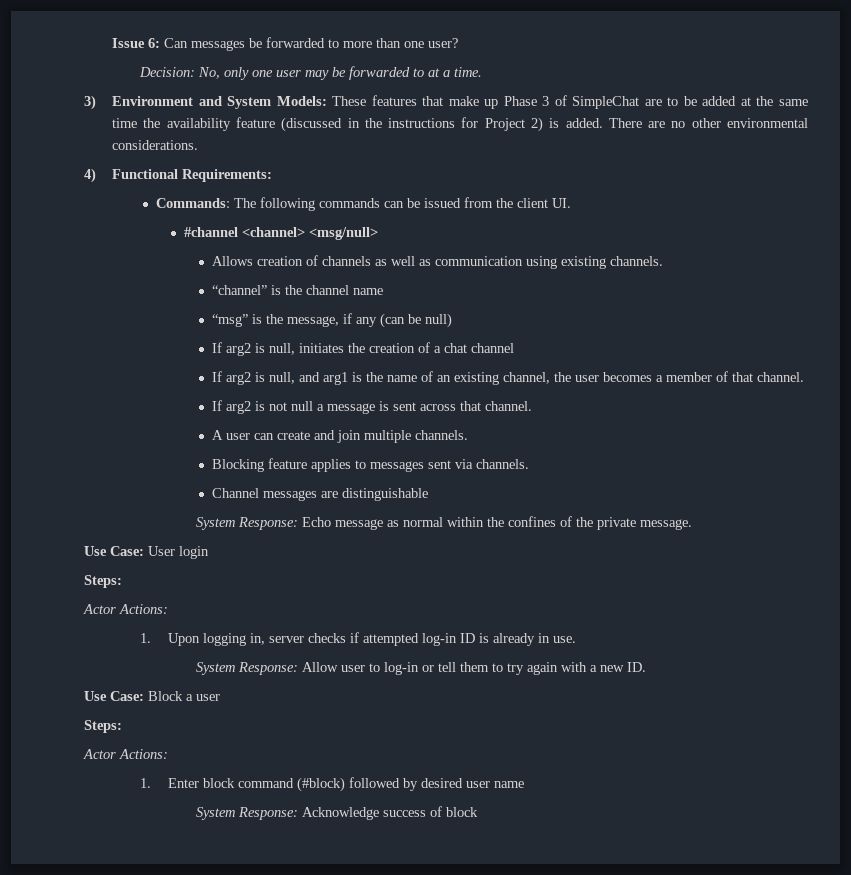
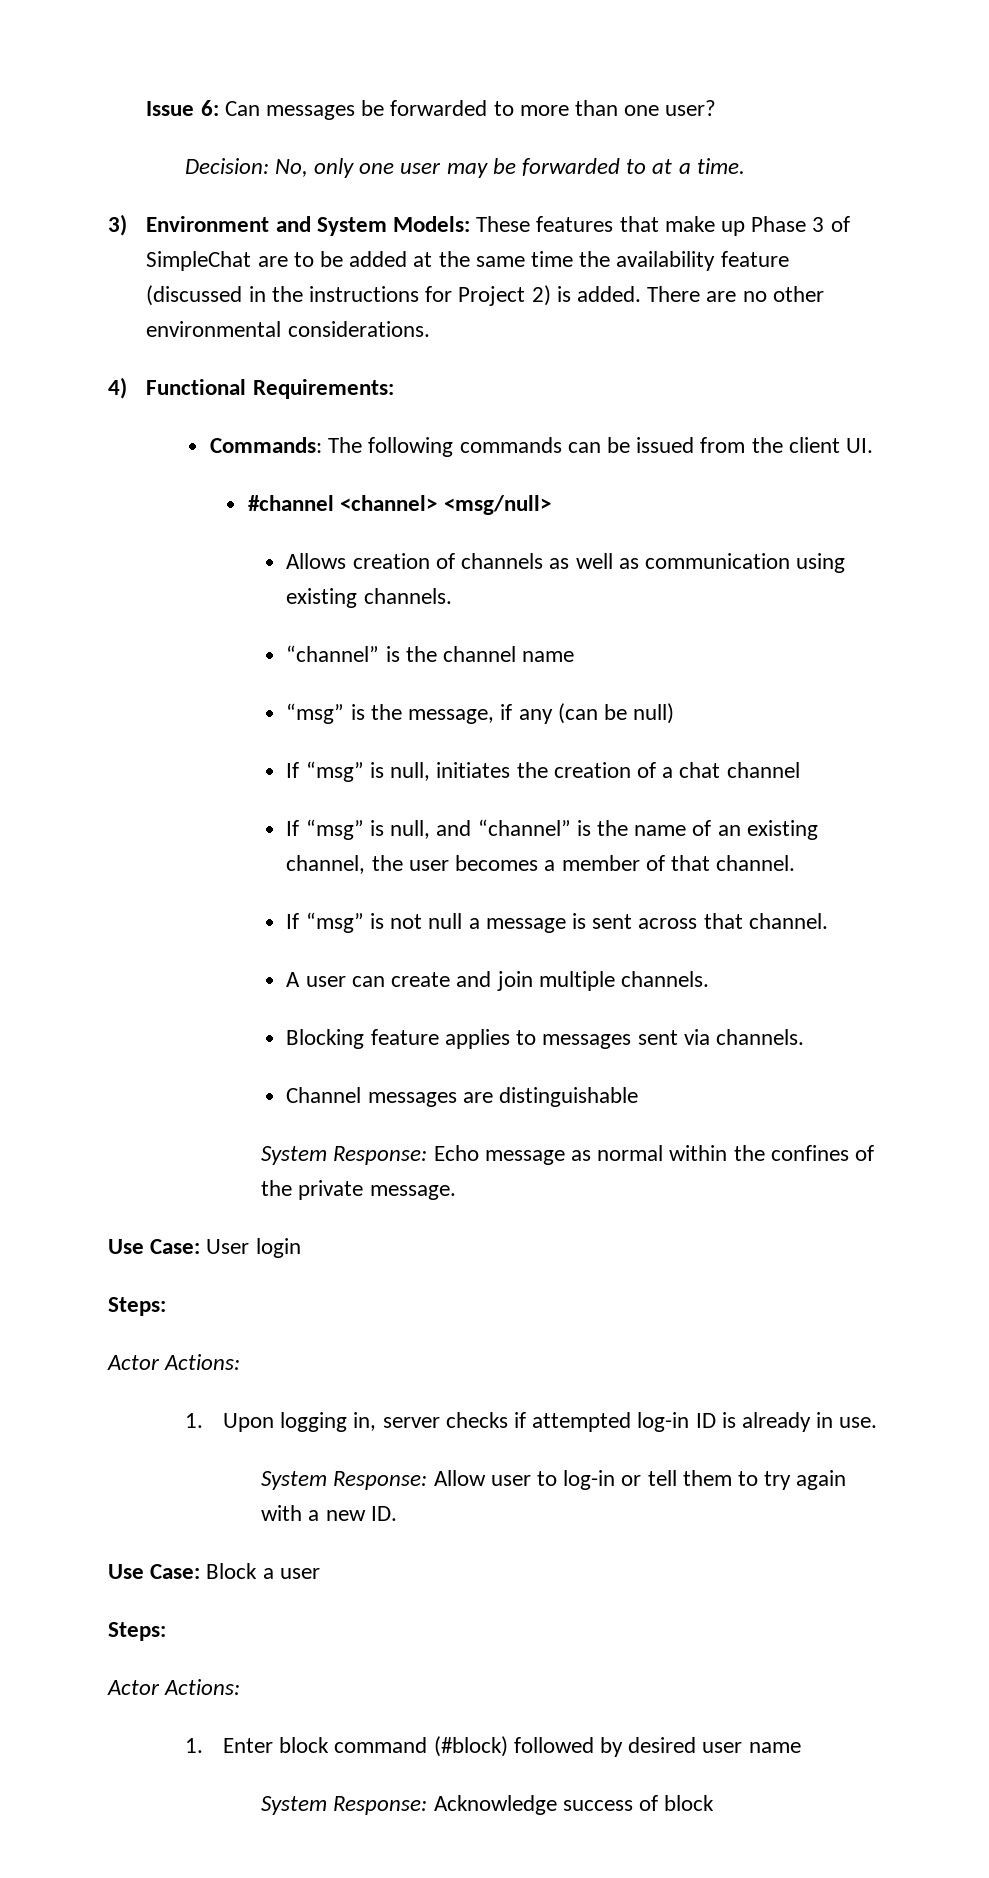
[226,343,252,356] arg2 -> [305,761,364,782] “msg”
[226,372,252,385] arg2 -> [305,819,364,840] “msg”
[323,372,349,385] arg1 -> [477,819,571,836] “channel”
[226,401,252,414] arg2 -> [305,912,364,933] “msg”

